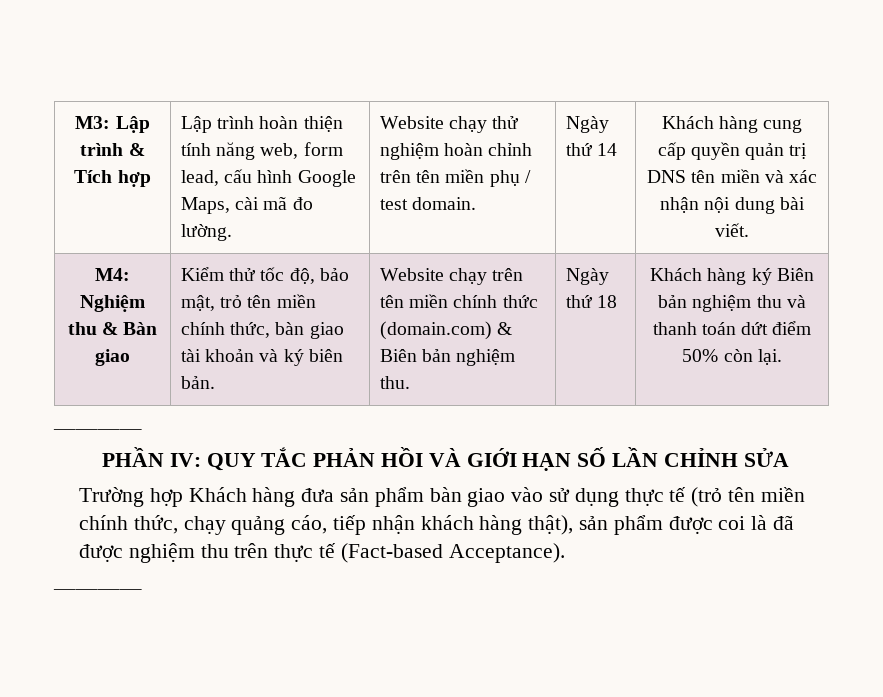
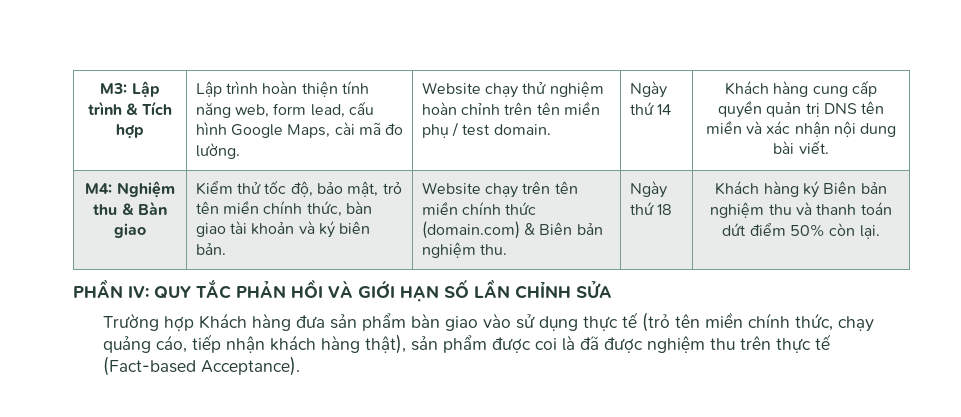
[53,429,142,434] // ―――― -> (880, 232) none
[53,589,142,594] // ―――― -> (301, 366) none

